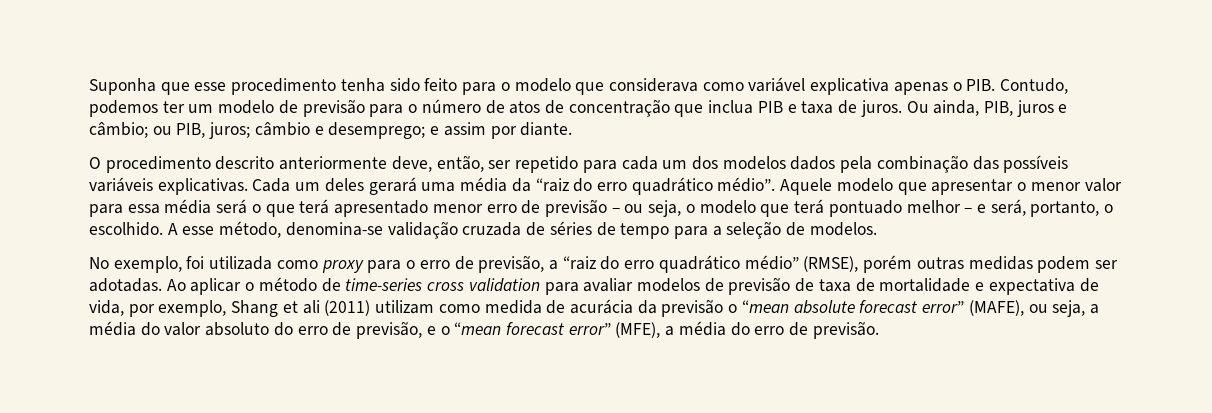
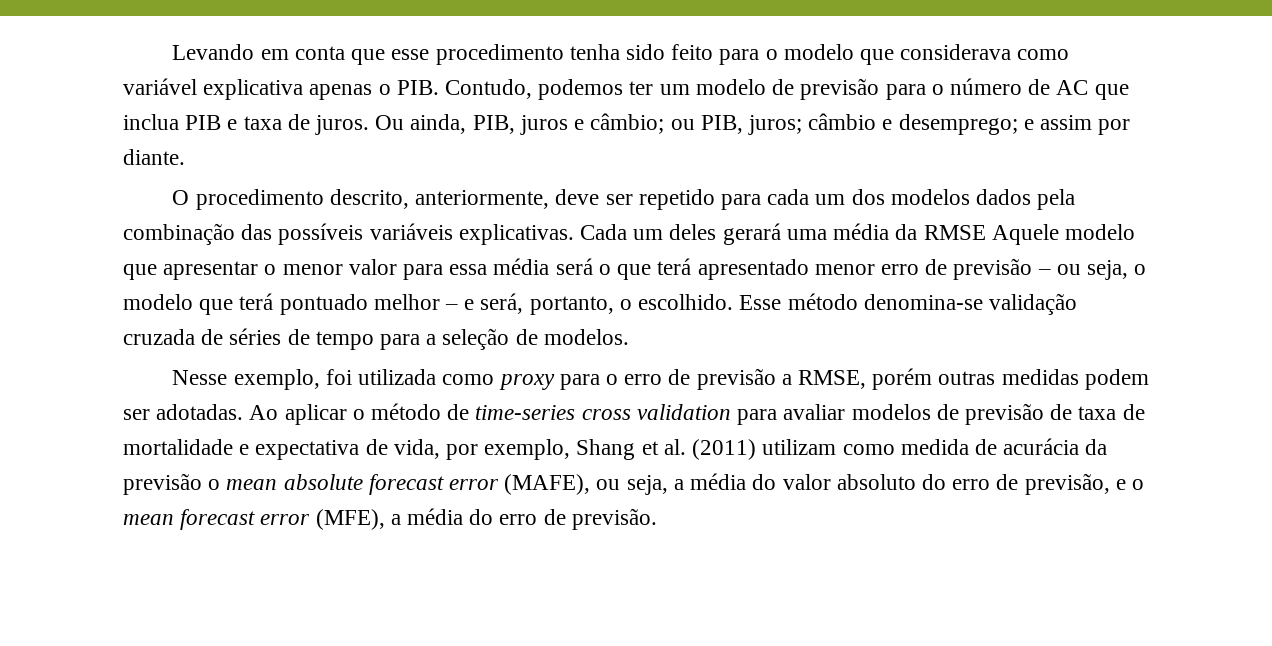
[89,78,156,95] Suponha -> [172,44,345,60] Levando em conta
[509,99,670,117] atos de concentração -> [1056,80,1089,95] AC
[215,155,484,172] descrito anteriormente deve, então, -> [329,189,600,209] descrito, anteriormente, deve
[535,177,776,195] “raiz do erro quadrático médio”. -> [923,225,986,240] RMSE
[167,221,282,238] A esse método, -> [739,293,858,310] Esse método
[89,257,109,269] No -> [172,370,228,385] Nesse
[478,255,859,273] previsão, a “raiz do erro quadrático médio” (RMSE), -> [696,368,866,390] previsão a RMSE,
[302,300,320,314] ali -> [663,439,686,455] al.
[741,300,789,313] “mean -> [226,479,278,490] mean
[922,301,965,313] error” -> [449,479,500,490] error
[454,322,611,335] “mean forecast error” -> [123,509,311,530] mean forecast error

